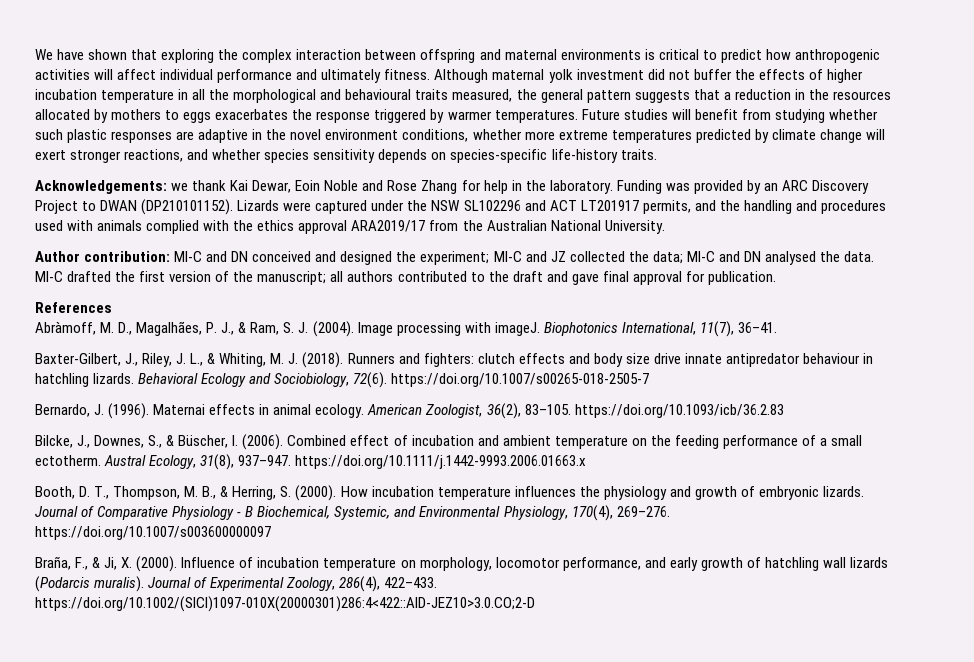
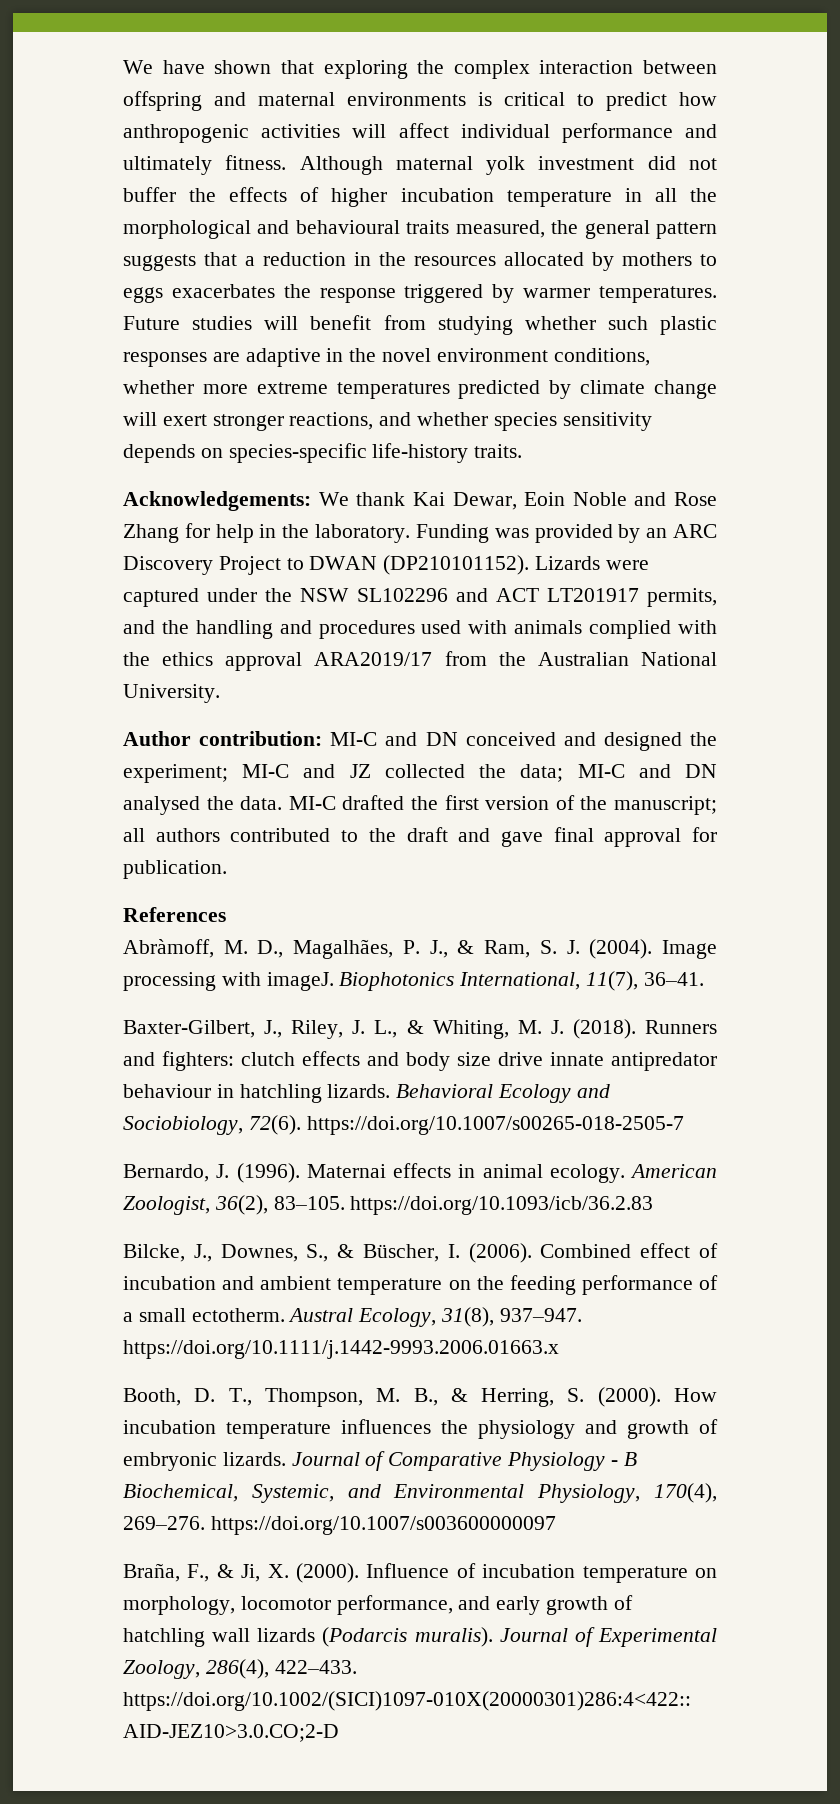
[171,183,189,191] we -> [318,492,349,506] We

